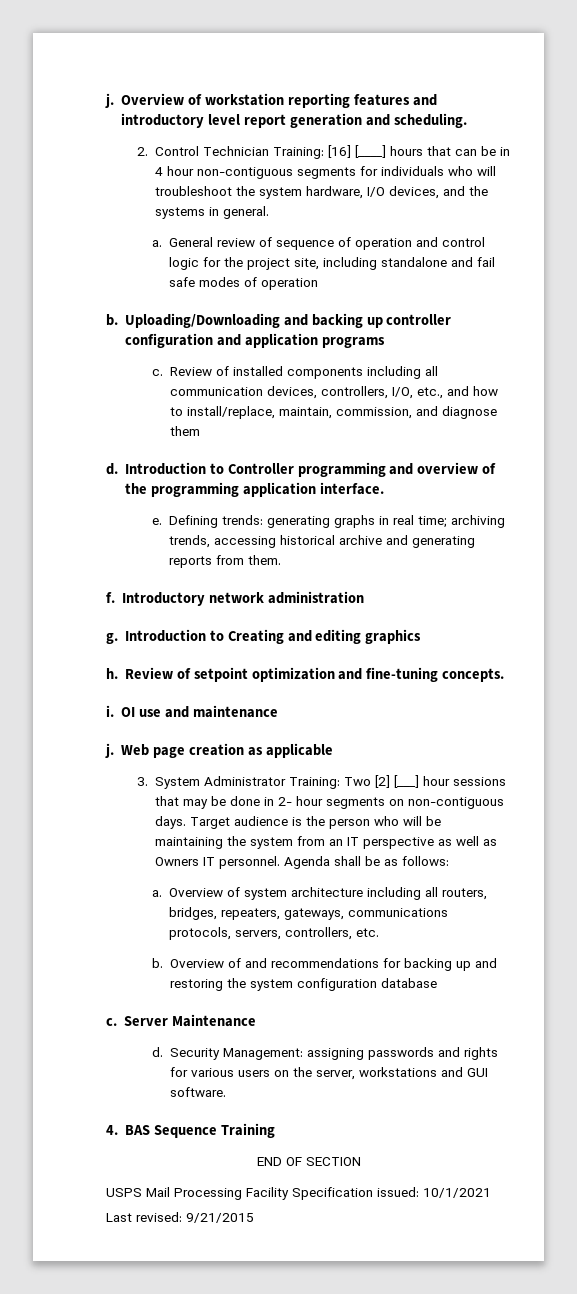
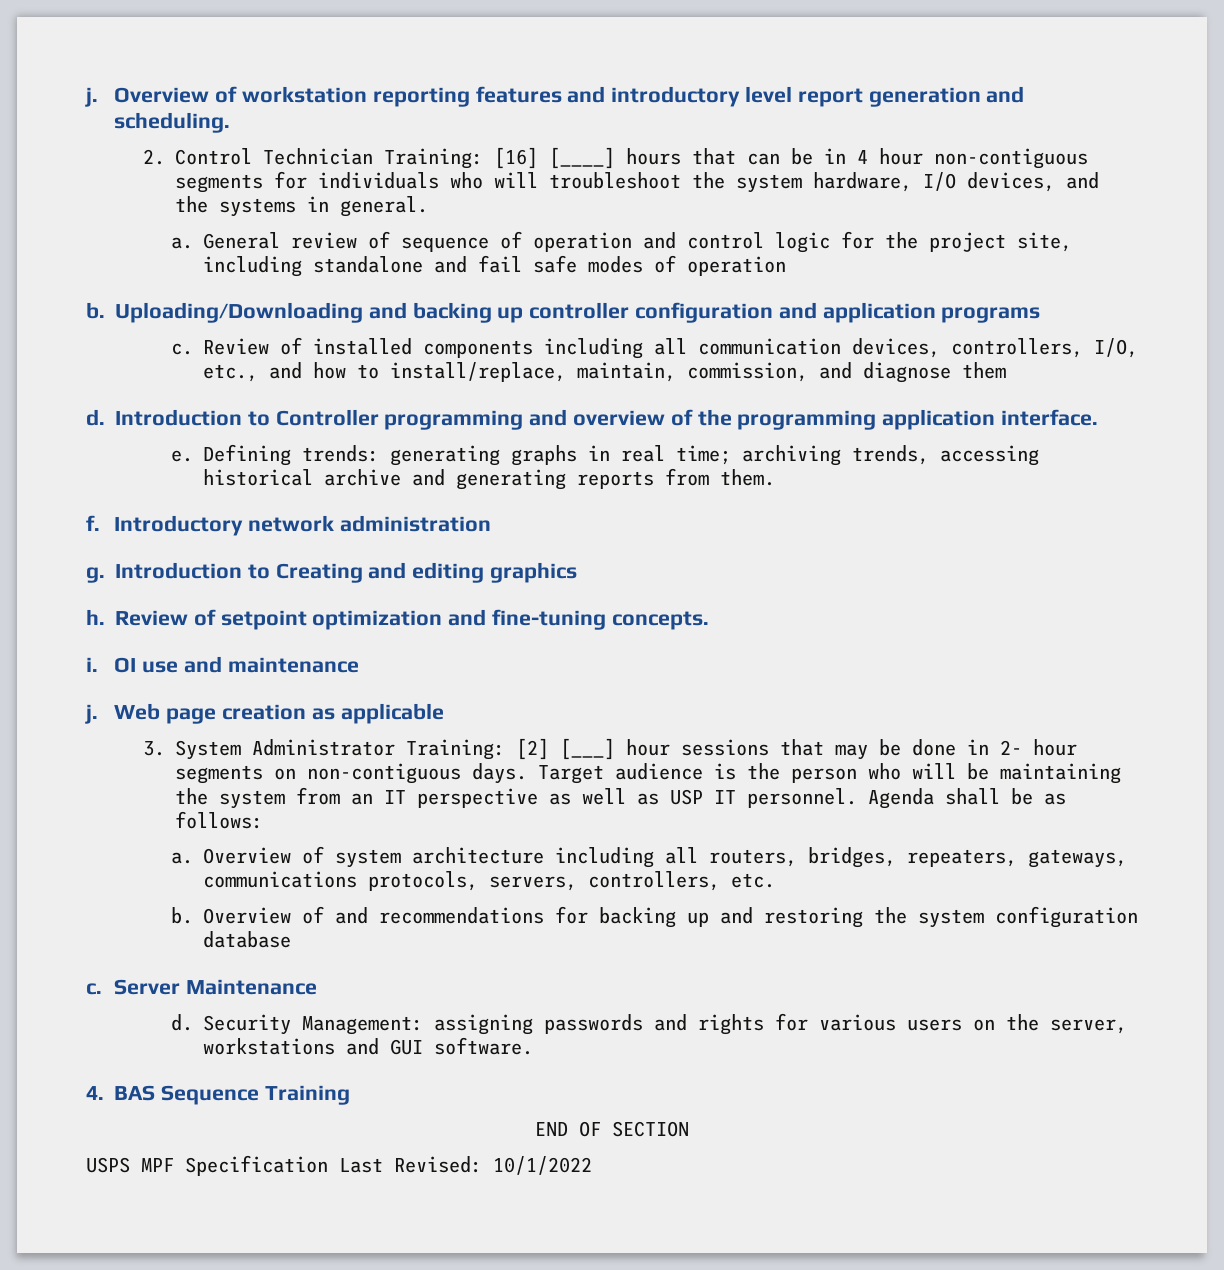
[343,777,371,786] Two -> (505, 749) none
[154,857,199,866] Owners -> [669,789,703,805] USP
[146,1187,491,1200] [106,1212,254,1223] Mail Processing Facility Specification issued: 10/1/2021 // Last revised: 9/21/2015 -> [141,1155,592,1176] MPF Specification Last Revised: 10/1/2022

